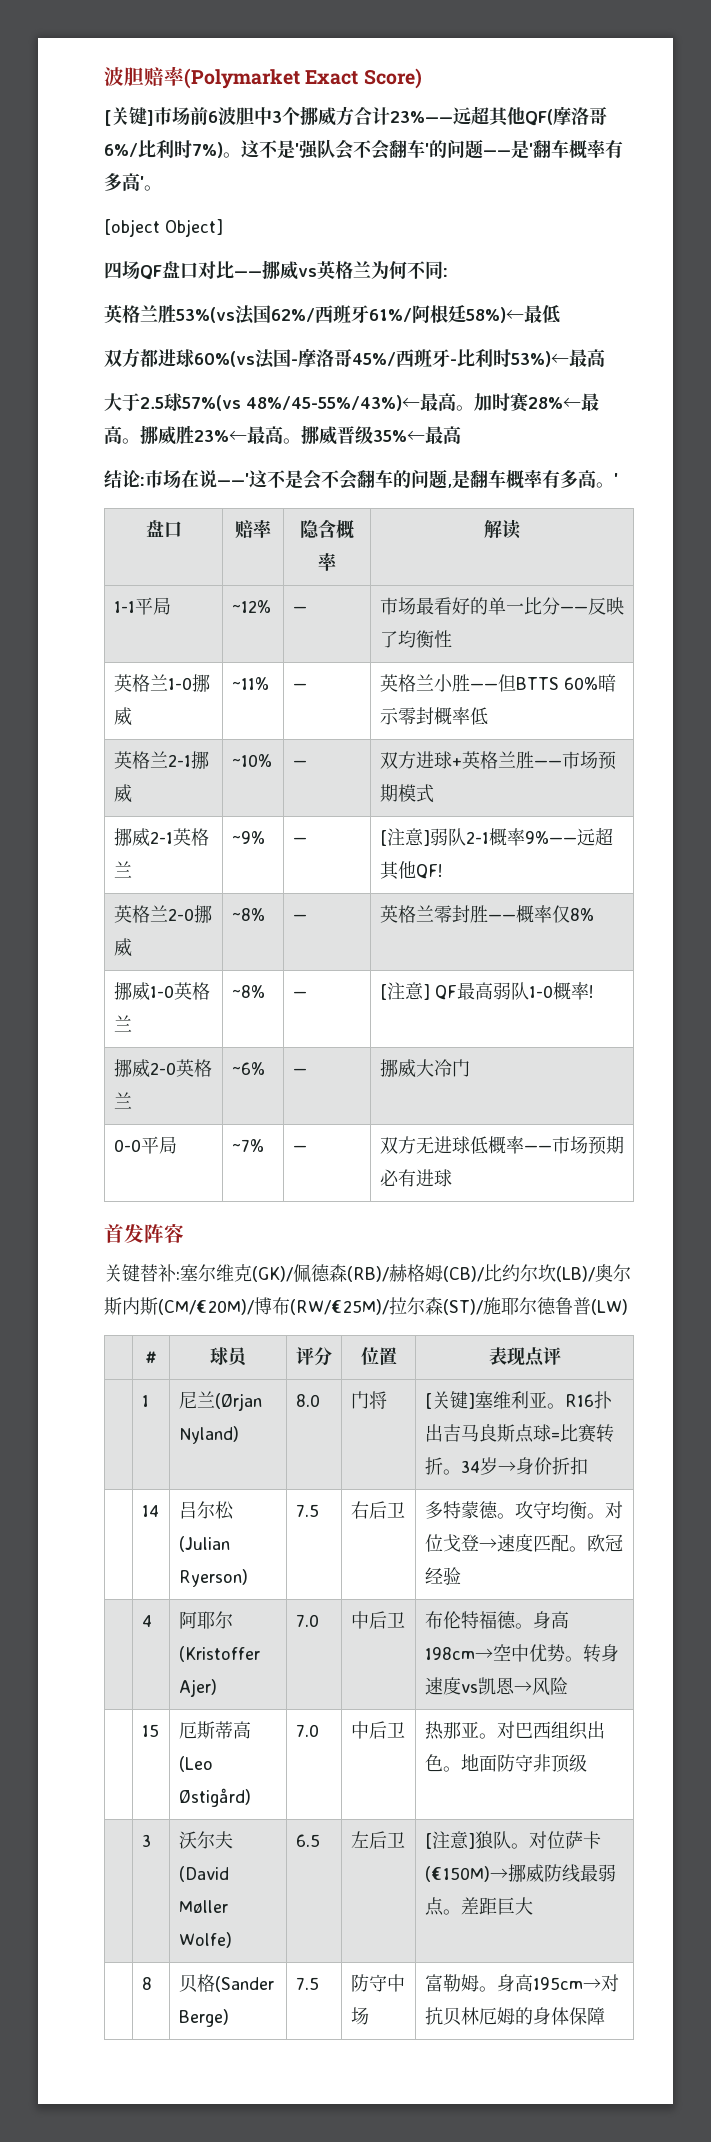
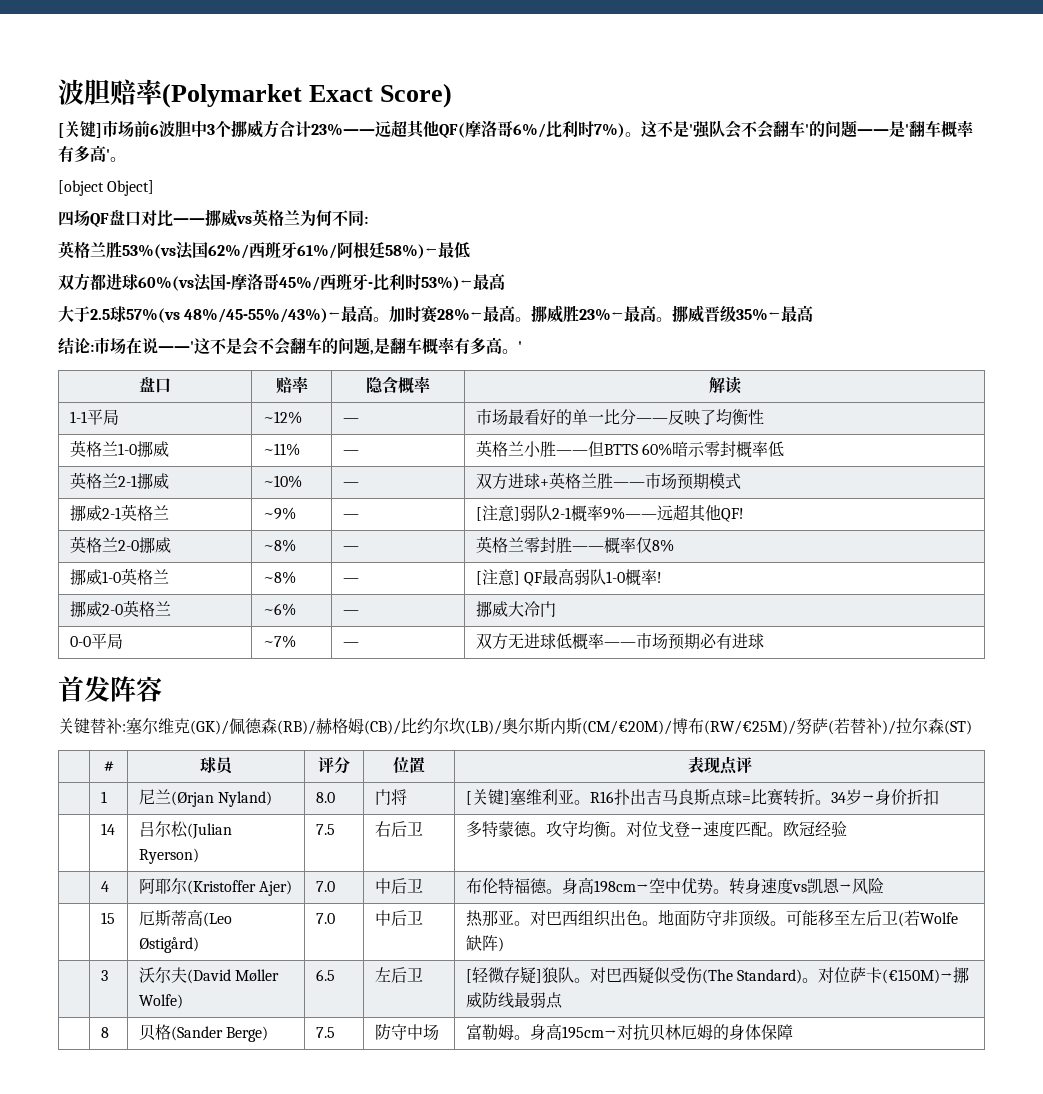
[389,1297,628,1315] 拉尔森(ST)/施耶尔德鲁普(LW) -> [796,718,972,735] 努萨(若替补)/拉尔森(ST)
(587, 1763) none -> [769,910,958,927] [465,935,504,952] 。可能移至左后卫(若Wolfe缺阵)
[431,1831,469,1849] 注意 -> [471,966,536,984] 轻微存疑
(547, 1840) none -> [605,966,835,984] 巴西疑似受伤(The Standard)。对
[442,1897,533,1915] 。差距巨大 -> (563, 1000) none

